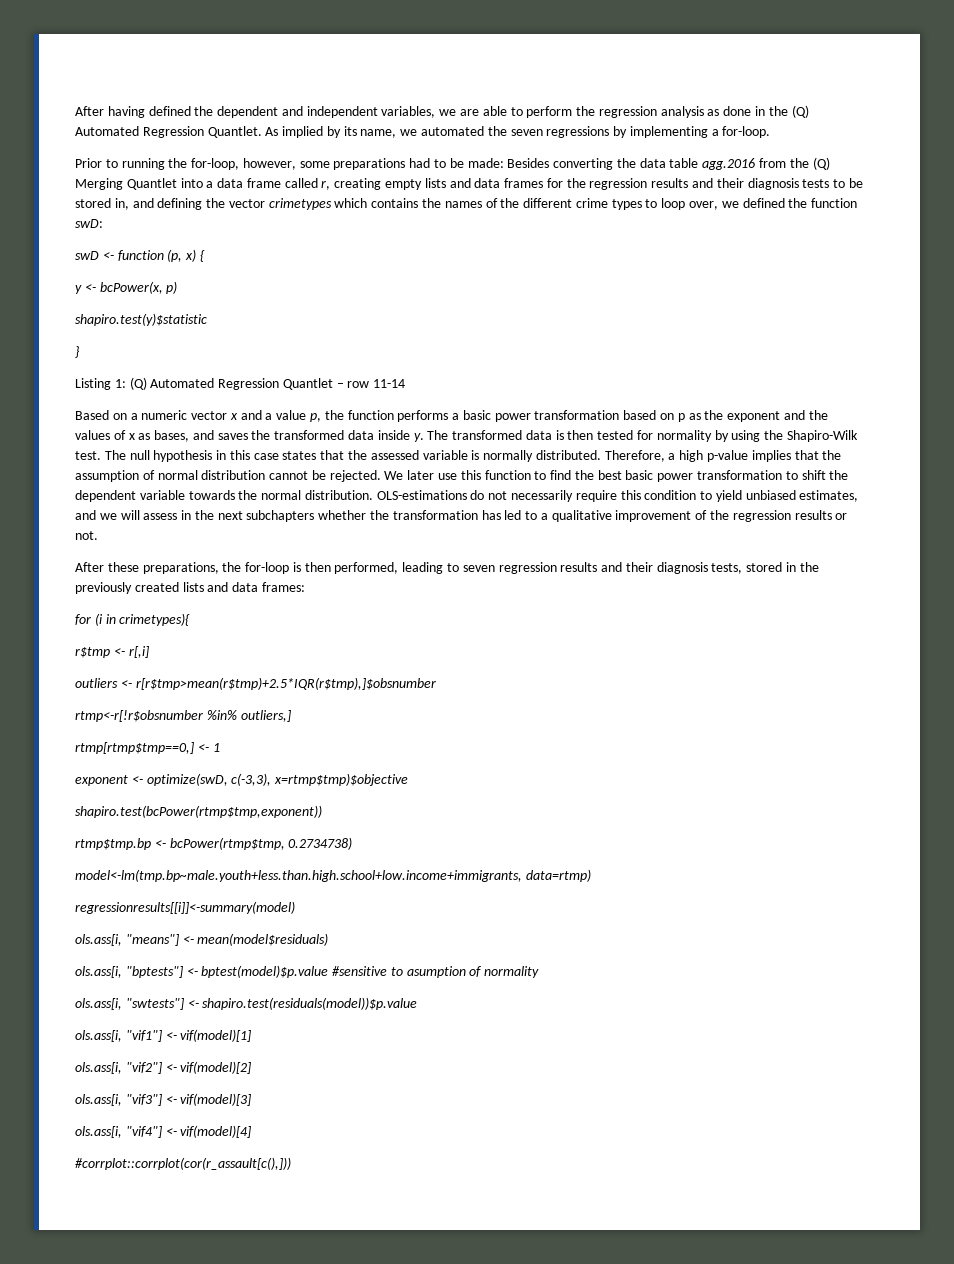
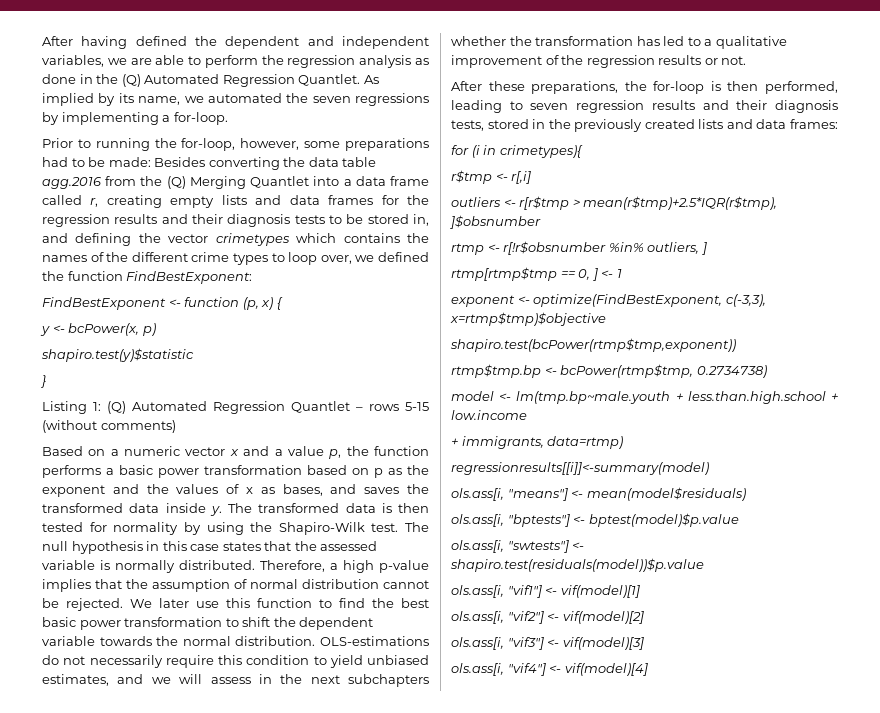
[75,219,103,228] [75,251,99,260] swD: // swD -> [126,271,253,284] [42,297,166,310] FindBestExponent: // FindBestExponent
[347,379,406,388] row 11-14 -> [369,402,429,411] [42,420,176,433] rows 5-15 (without comments)
[135,677,436,690] [75,710,291,722] [75,742,194,754] r[r$tmp>mean(r$tmp)+2.5*IQR(r$tmp),]$obsnumber // rtmp<-r[!r$obsnumber %in% outliers,] // rtmp[rtmp$tmp==0,] -> [519,196,778,210] [450,215,541,229] [451,241,707,255] [451,267,598,281] r[r$tmp > mean(r$tmp)+2.5*IQR(r$tmp), ]$obsnumber // rtmp <- r[!r$obsnumber %in% outliers, ] // rtmp[rtmp$tmp == 0, ]
[146,773,228,786] optimize(swD, -> [533,294,723,307] optimize(FindBestExponent,
[75,869,522,882] model<-lm(tmp.bp~male.youth+less.than.high.school+low.income+immigrants, -> [451,391,838,404] [451,410,527,420] [451,436,544,449] model <- lm(tmp.bp~male.youth + less.than.high.school + low.income // + immigrants,
[332,966,540,978] #sensitive to asumption of normality -> (739, 520) none
[75,1157,291,1170] // #corrplot::corrplot(cor(r_assault[c(),])) -> (648, 669) none

